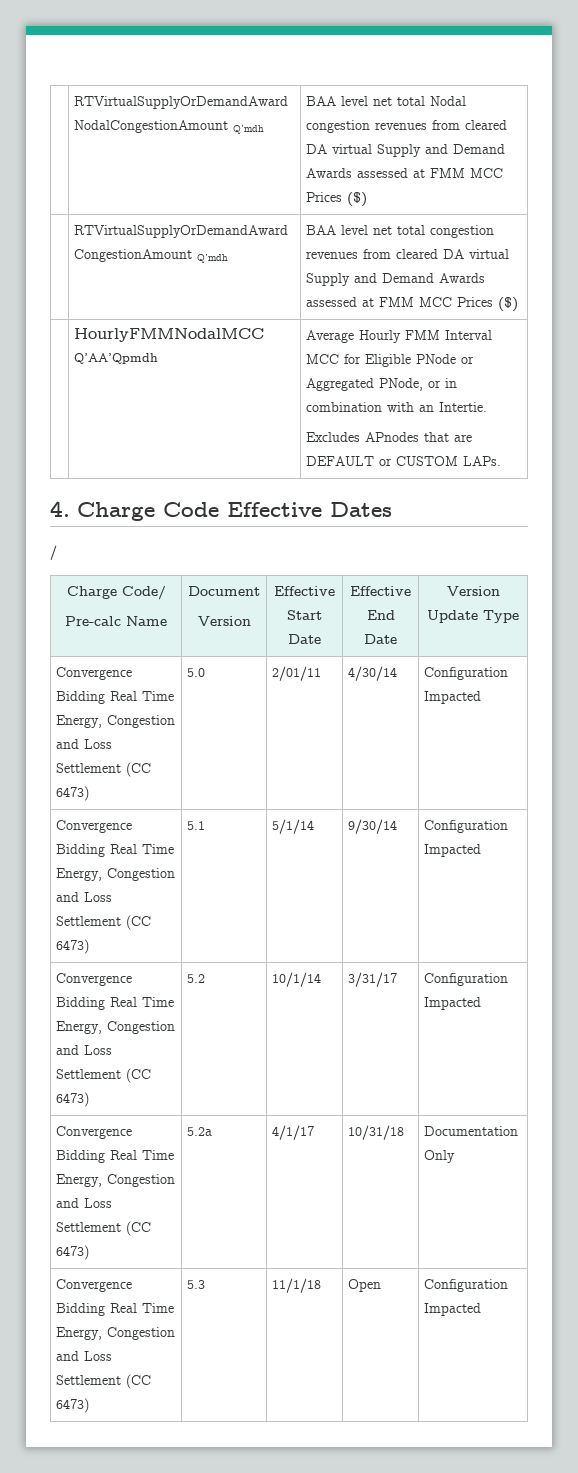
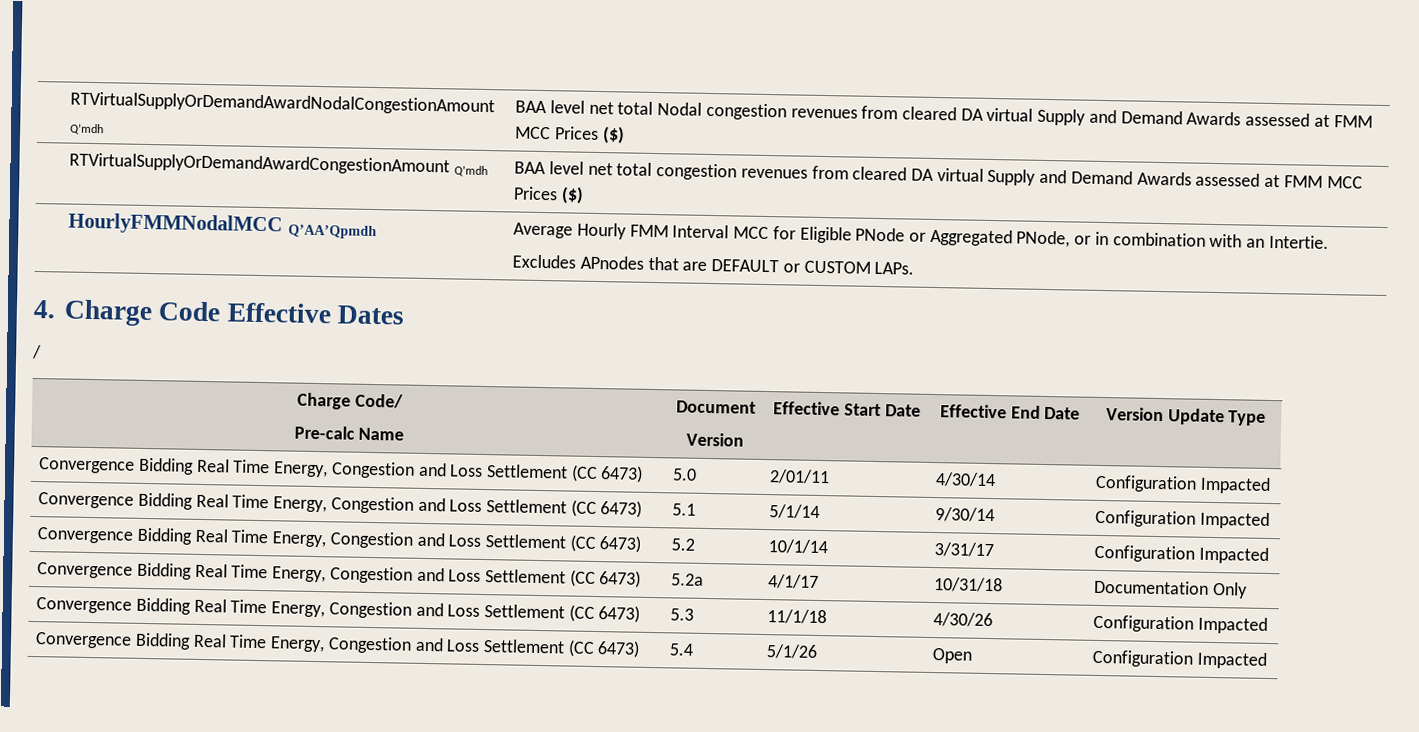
(321, 1285) none -> [933,612,994,628] [1093,614,1268,634] [35,632,641,658] [669,643,695,656] [766,644,819,659] | 4/30/26 | Configuration Impacted // Convergence Bidding Real Time Energy, Congestion and Loss Settlement (CC 6473) | 5.4 | 5/1/26

